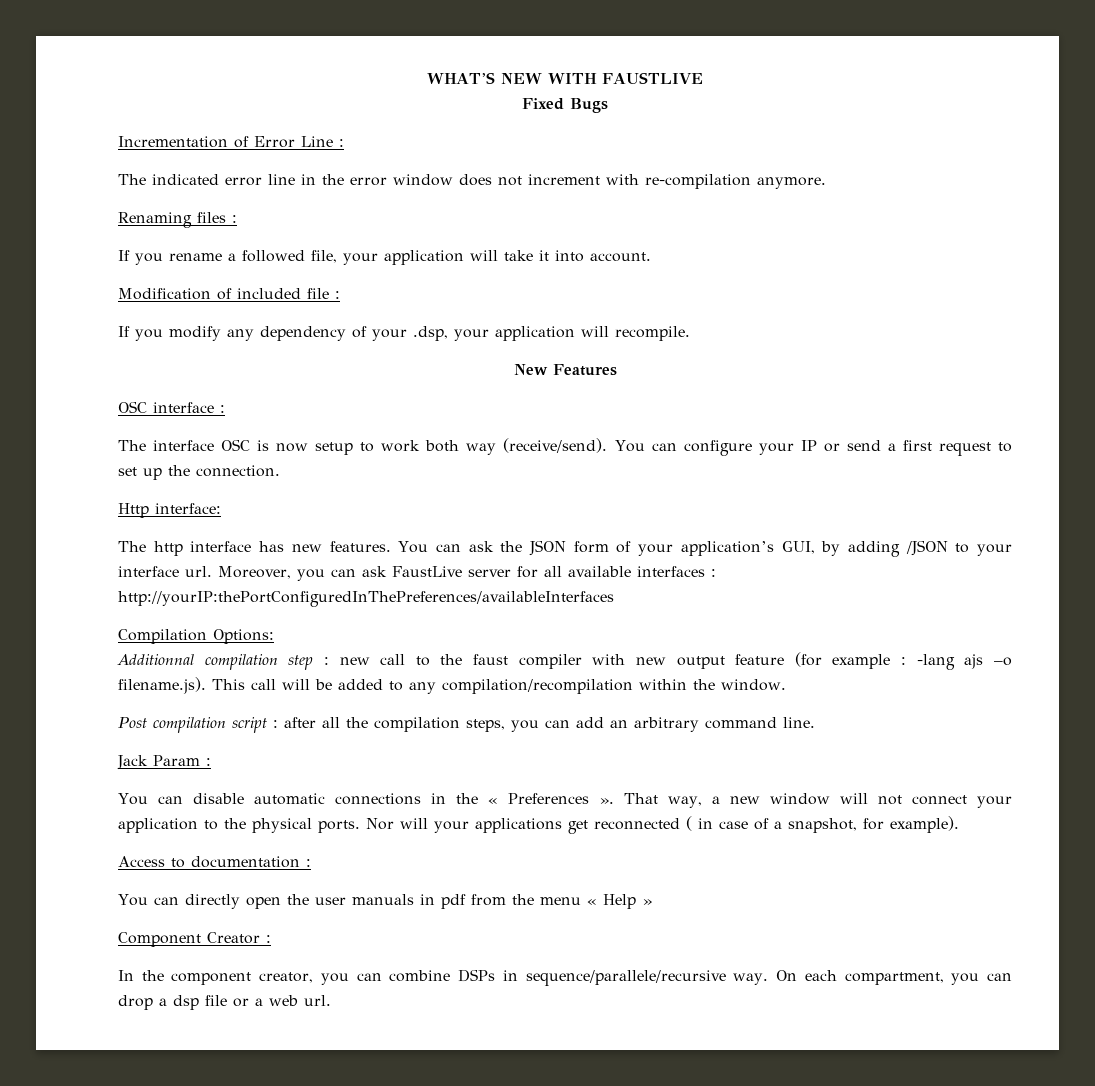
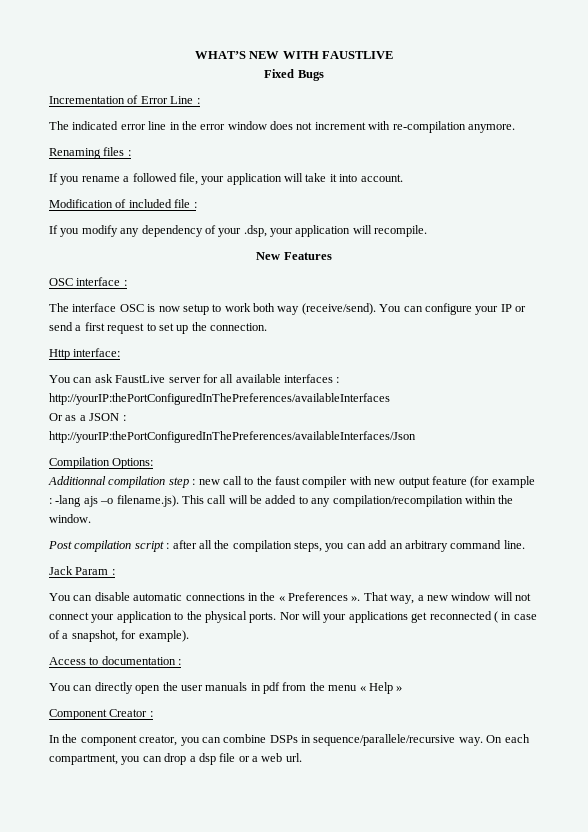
[118,540,1012,557] [118,566,325,581] The http interface has new features. You can ask the JSON form of your application’s GUI, by adding /JSON to your interface url. Moreover, you -> [49,375,71,383] You
(614, 599) none -> [49,413,126,421] [49,431,416,443] // Or as a JSON : // http://yourIP:thePortConfiguredInThePreferences/availableInterfaces/Json

